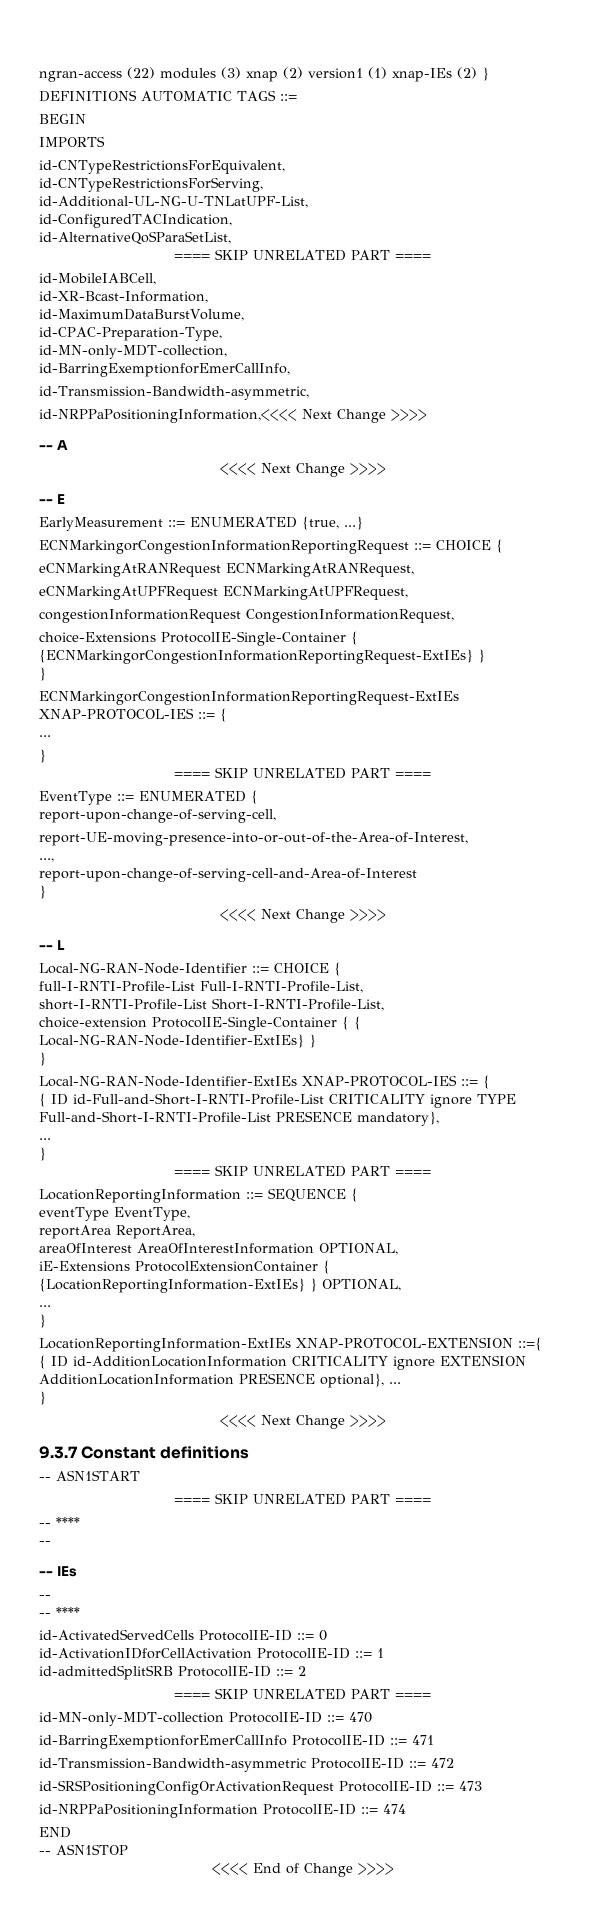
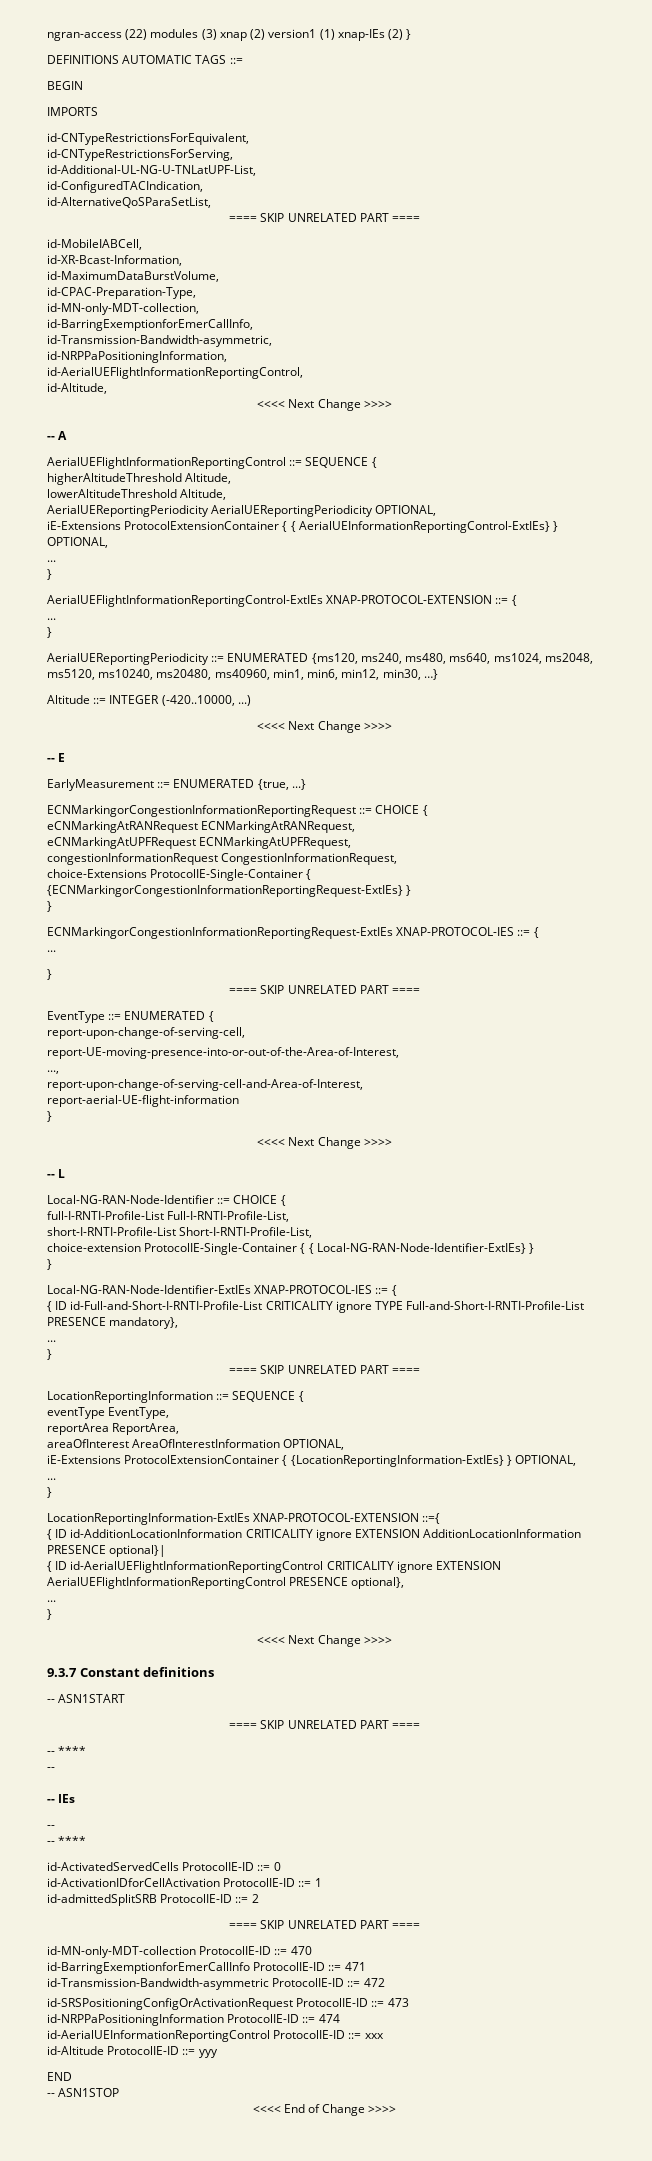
[39,409,297,423] id-NRPPaPositioningInformation,<<<< -> [47,351,227,363] [47,367,303,379] [47,383,107,394] [257,401,286,408] id-NRPPaPositioningInformation, // id-AerialUEFlightInformationReportingControl, // id-Altitude, // <<<<
(68, 445) none -> [47,457,377,469] [47,473,232,485] [47,489,227,500] [47,505,437,517] [47,521,559,533] [47,537,108,548] [47,560,56,562] [47,569,52,580] [47,595,517,607] [47,618,56,620] [47,627,52,638] [47,653,593,665] [47,669,438,680] [47,695,251,706] // AerialUEFlightInformationReportingControl ::= SEQUENCE { // higherAltitudeThreshold Altitude, // lowerAltitudeThreshold Altitude, // AerialUEReportingPeriodicity AerialUEReportingPeriodicity OPTIONAL, // iE-Extensions ProtocolExtensionContainer { { AerialUEInformationReportingControl-ExtIEs} } OPTIONAL, // ... // } // AerialUEFlightInformationReportingControl-ExtIEs XNAP-PROTOCOL-EXTENSION ::= { // ... // } // AerialUEReportingPeriodicity ::= ENUMERATED {ms120, ms240, ms480, ms640, ms1024, ms2048, ms5120, ms10240, ms20480, ms40960, min1, min6, min12, min30, …} // Altitude ::= INTEGER (-420..10000, ...)
[39,868,417,882] report-upon-change-of-serving-cell-and-Area-of-Interest -> [47,1079,363,1091] [47,1095,239,1107] report-upon-change-of-serving-cell-and-Area-of-Interest, // report-aerial-UE-flight-information
(315, 1378) none -> [109,1545,167,1557] [47,1561,502,1573] [47,1577,349,1589] optional}| // { ID id-AerialUEFlightInformationReportingControl CRITICALITY ignore EXTENSION AerialUEFlightInformationReportingControl PRESENCE
(384, 1380) none -> (405, 1583) //
(406, 1809) none -> [47,2030,384,2042] [47,2046,218,2058] // id-AerialUEInformationReportingControl ProtocolIE-ID ::= xxx // id-Altitude ProtocolIE-ID ::= yyy

